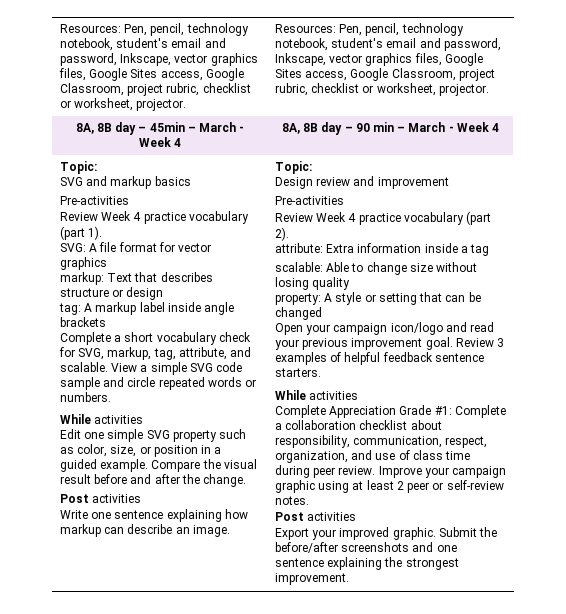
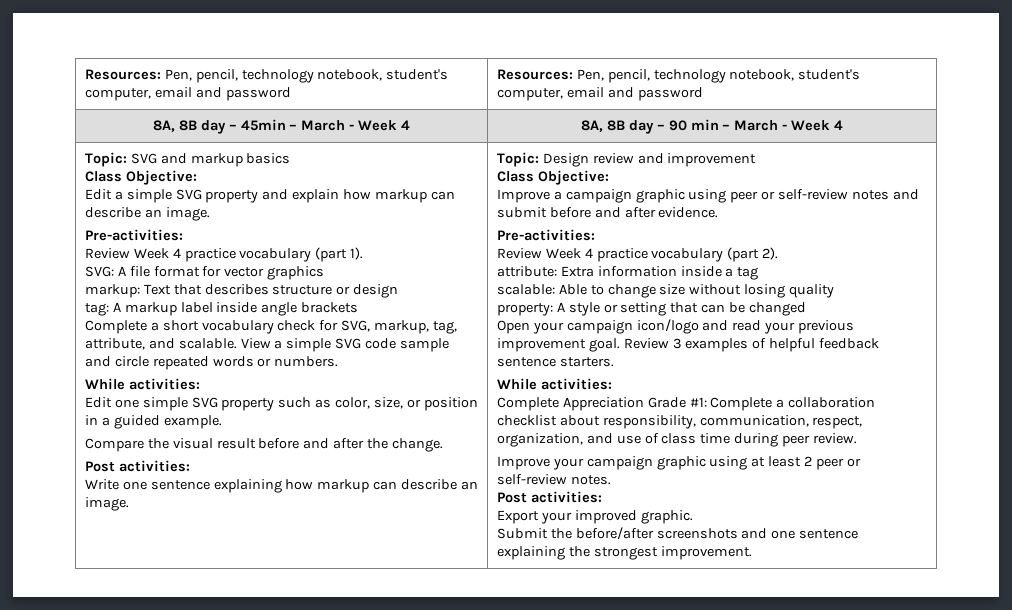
[59,23,249,36] [59,38,226,51] [59,53,258,66] [58,68,244,81] [59,83,251,96] [59,98,187,111] [274,23,464,36] [274,38,501,51] [274,53,483,66] [274,68,495,81] [274,83,489,96] Resources: Pen, pencil, technology notebook, student's email and password, Inkscape, vector graphics files, Google Sites access, Google Classroom, project rubric, checklist or worksheet, projector. | Resources: Pen, pencil, technology notebook, student's email and password, Inkscape, vector graphics files, Google Sites access, Google Classroom, project rubric, checklist or worksheet, projector. -> [84,69,449,83] [84,87,291,101] [496,69,861,83] [496,87,703,101] Resources: Pen, pencil, technology notebook, student's computer, email and password | Resources: Pen, pencil, technology notebook, student's computer, email and password
(97, 167) // -> (127, 159) none
[59,196,129,205] Pre-activities -> [84,170,197,185] [84,189,456,203] [84,207,210,221] [84,229,183,241] Class Objective: // Edit a simple SVG property and explain how markup can describe an image. // Pre-activities:
[94,415,144,424] activities -> [128,378,200,390] activities:
(149, 465) none -> (222, 422) //
[92,494,142,503] activities -> [118,460,190,472] activities:
(312, 167) // -> (539, 159) none
[274,196,344,205] Pre-activities -> [496,170,609,185] [496,189,920,203] [496,207,719,218] [496,229,595,241] Class Objective: // Improve a campaign graphic using peer or self-review notes and submit before and after evidence. // Pre-activities:
[309,391,359,400] activities -> [540,378,612,390] activities:
(376, 470) none -> (858, 438) //
[307,512,357,521] activities -> [530,491,602,503] activities:
(436, 533) none -> (693, 517) //

